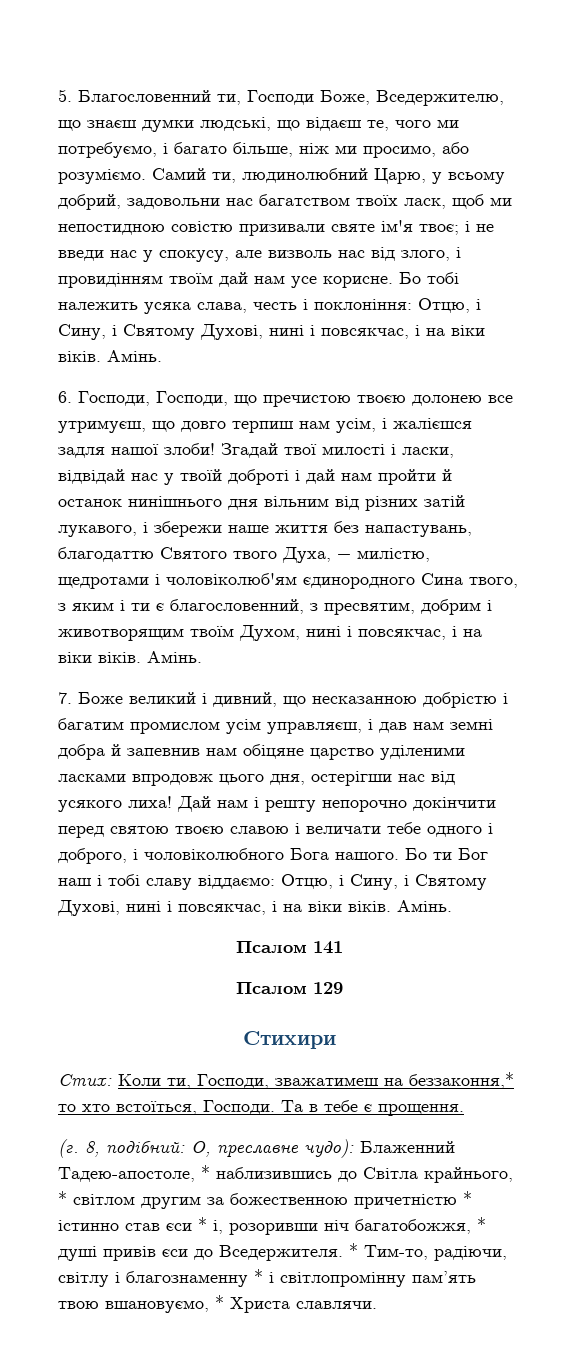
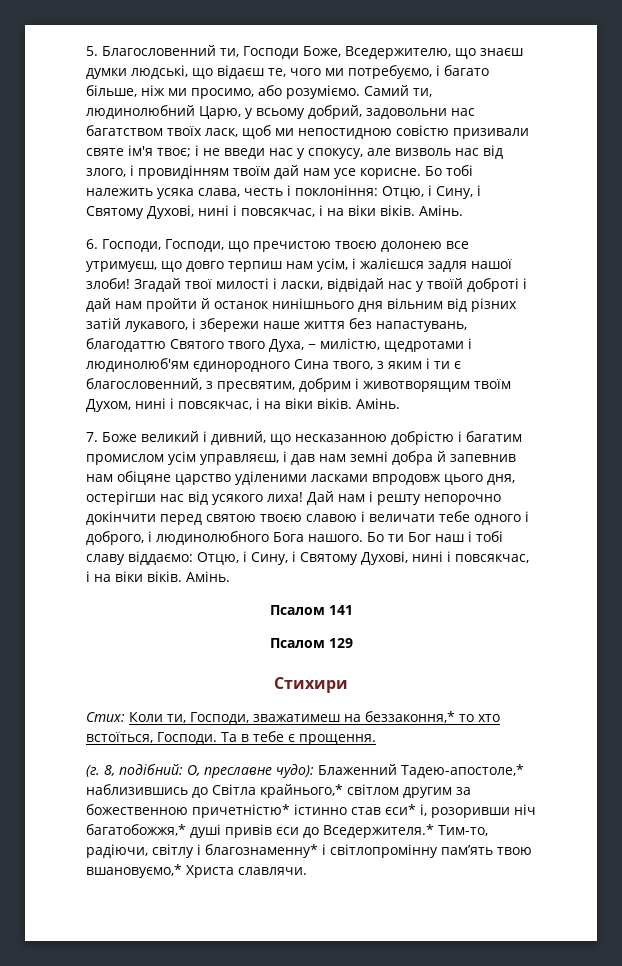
[166,573,297,585] чоловіколюб'ям -> [86,358,189,372] людинолюб'ям
[144,848,284,860] чоловіколюбного -> [156,531,269,545] людинолюбного
[58,1165,210,1182] Тадею-апостоле, * -> [401,764,524,778] Тадею-апостоле,*
[424,1167,513,1183] [58,1191,67,1205] крайнього, * -> [260,784,343,798] крайнього,*
[354,1191,472,1209] [58,1217,207,1231] причетністю * істинно став єси * -> [192,804,416,818] причетністю* істинно став єси*
[355,1217,486,1234] багатобожжя, * -> [86,824,186,836] багатобожжя,*
[219,1243,358,1261] Вседержителя. * -> [323,824,434,838] Вседержителя.*
[126,1269,263,1287] благознаменну * -> [205,844,318,858] благознаменну*
[105,1295,224,1313] вшановуємо, * -> [86,864,182,878] вшановуємо,*

